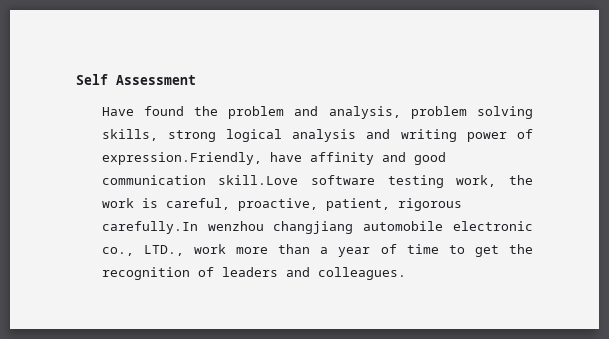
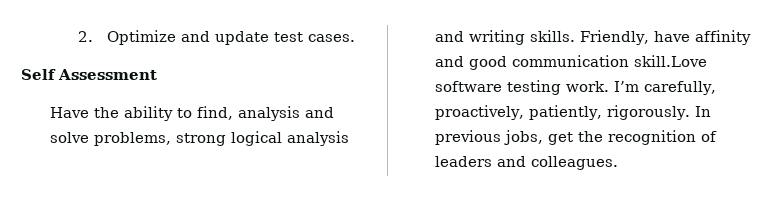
[76,74,196,85] [101,106,533,119] [101,129,158,141] Self Assessment // Have found the problem and analysis, problem solving skills, -> [78,30,356,45] [21,69,157,80] [49,106,334,121] [49,132,171,146] 2. Optimize and update test cases. // Self Assessment // Have the ability to find, analysis and solve problems,
[466,129,533,142] [101,152,262,165] power of expression.Friendly, -> [529,30,649,45] skills. Friendly,
[456,175,533,187] [101,198,462,211] [101,221,533,234] [101,244,465,257] work, the work is careful, proactive, patient, rigorous carefully.In wenzhou changjiang automobile electronic co., LTD., work more than a year of time to -> [565,81,716,95] [434,105,711,120] [434,130,543,145] work. I’m carefully, proactively, patiently, rigorously. In previous jobs,

